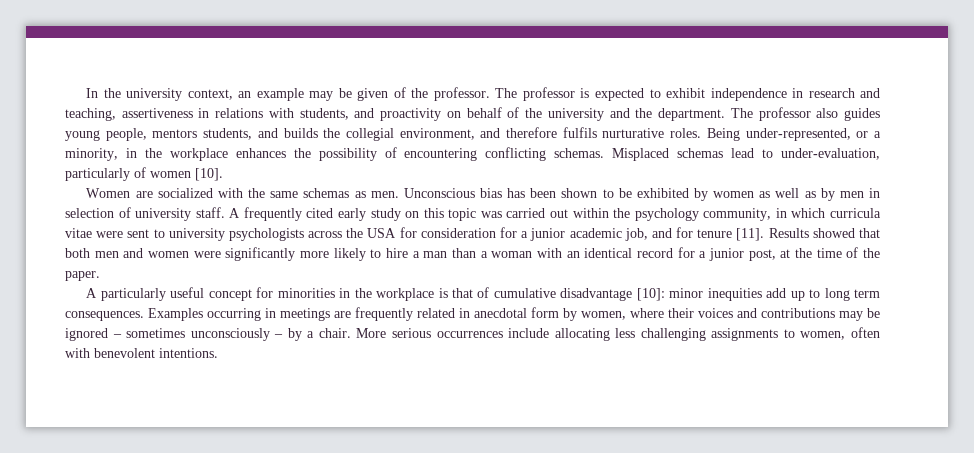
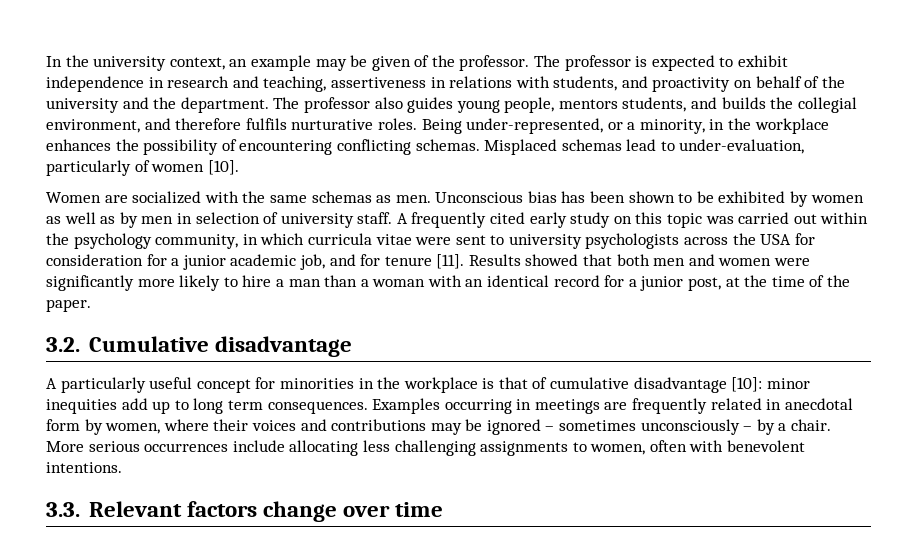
(100, 276) none -> [46,336,352,357] // 3.2. Cumulative disadvantage
(218, 353) none -> [46,501,444,522] // 3.3. Relevant factors change over time

